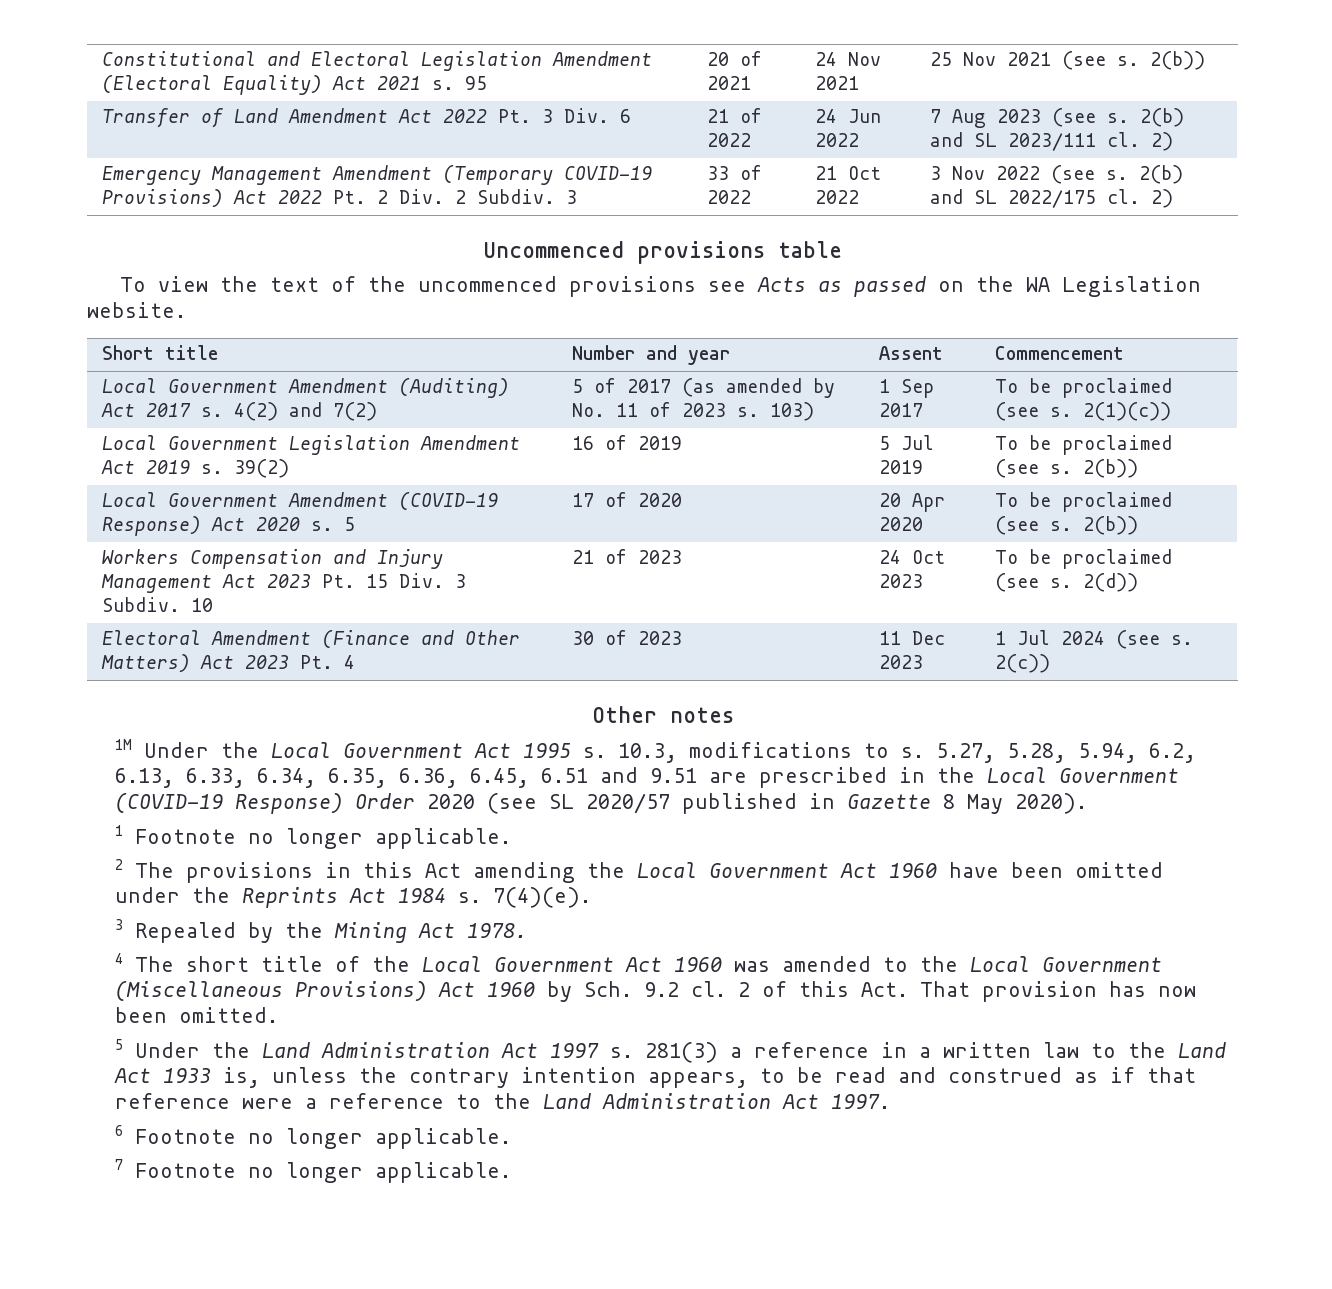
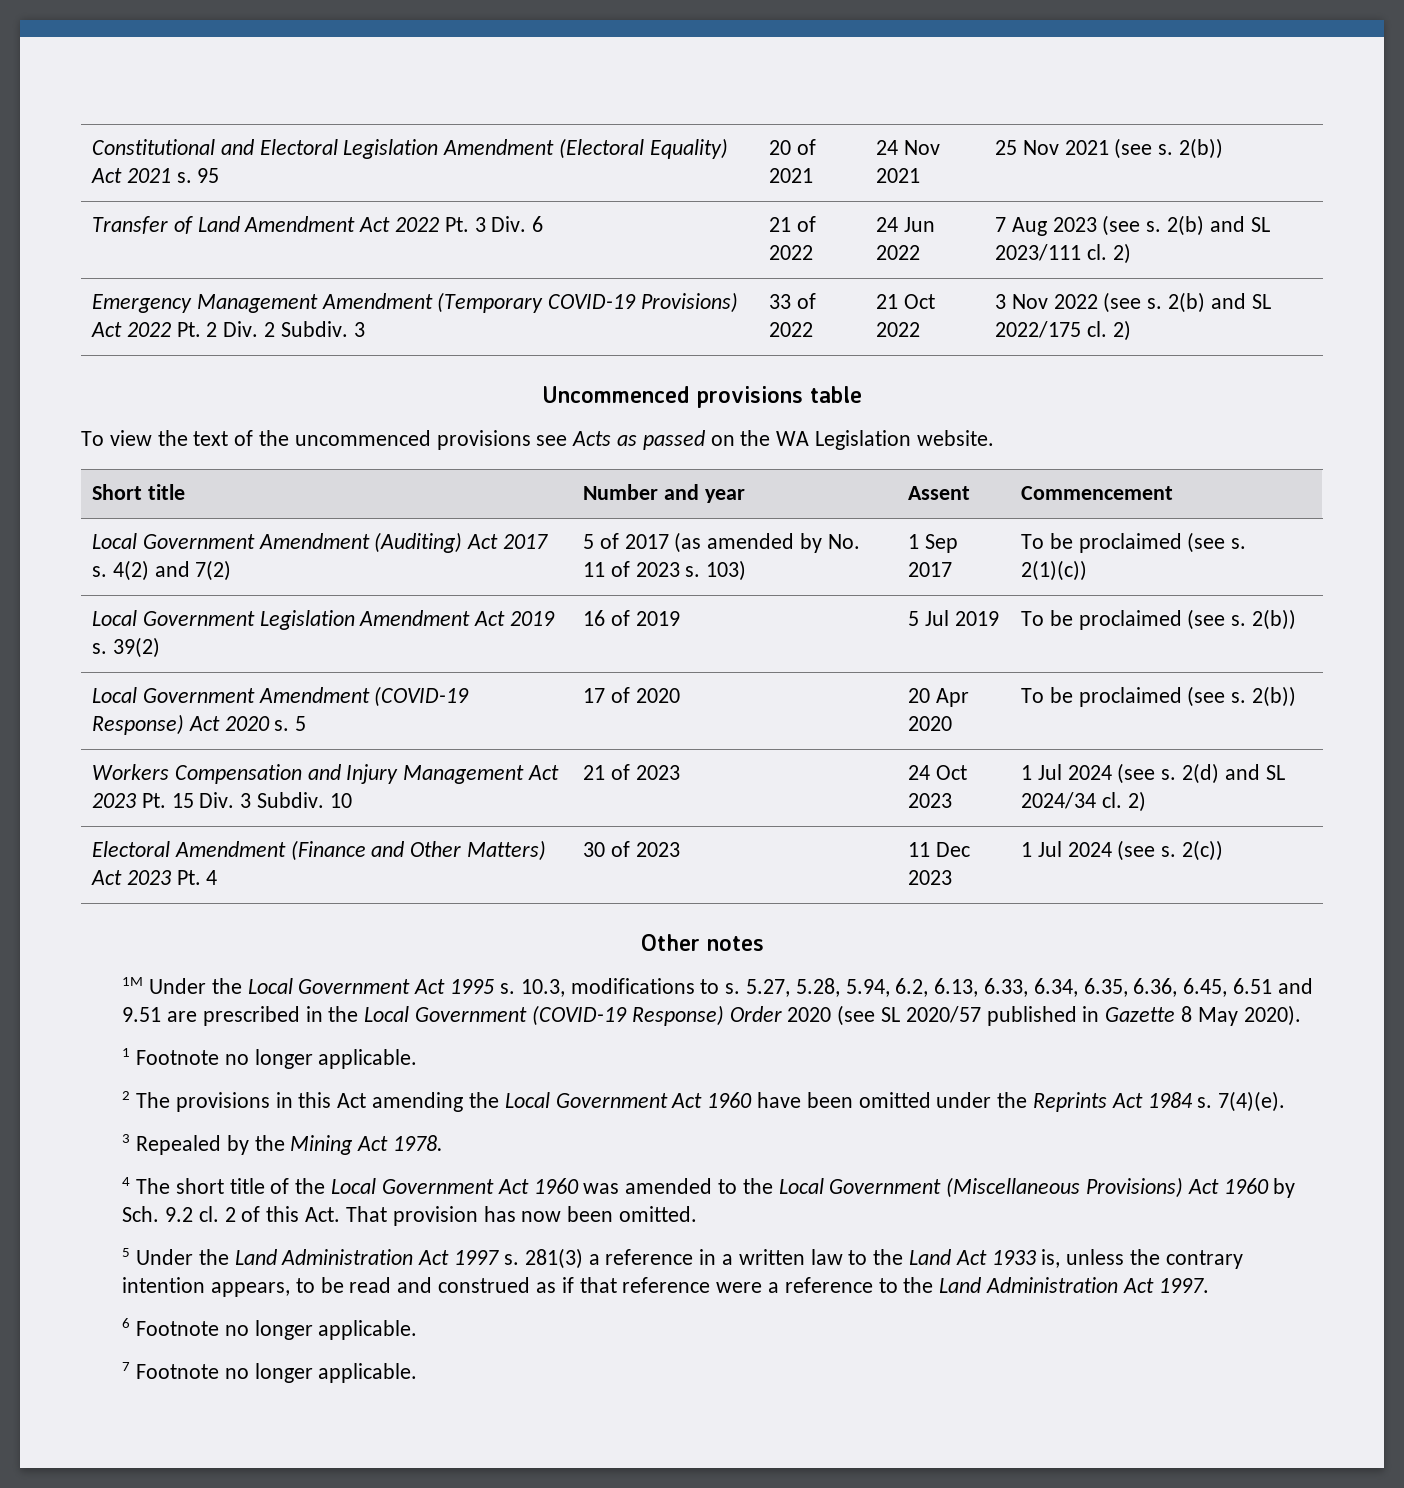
[994,549,1172,569] [994,573,1138,592] To be proclaimed (see s. 2(d)) -> [1021,763,1285,784] [1021,791,1146,812] 1 Jul 2024 (see s. 2(d) and SL 2024/34 cl. 2)

